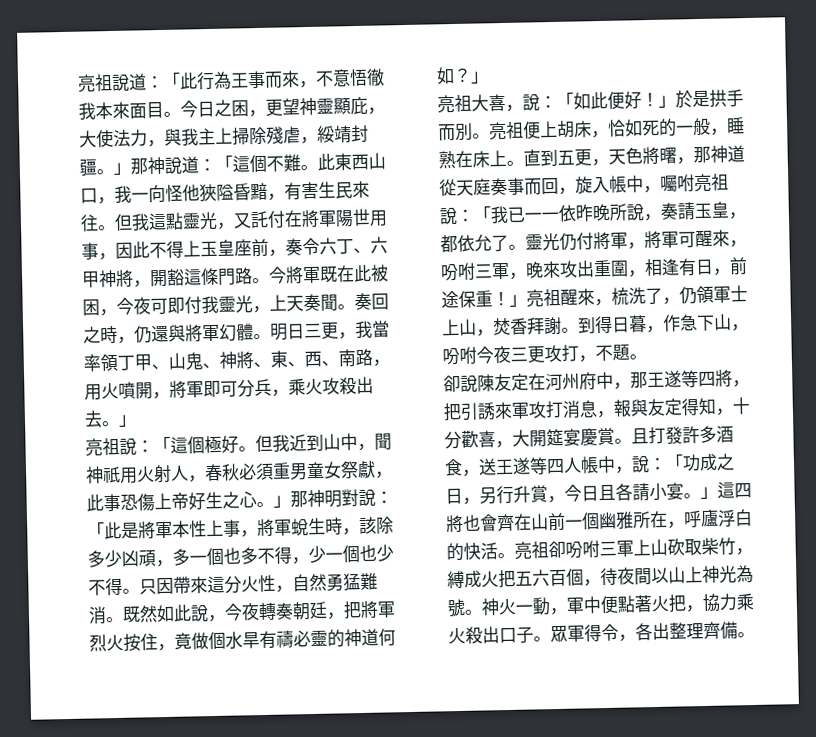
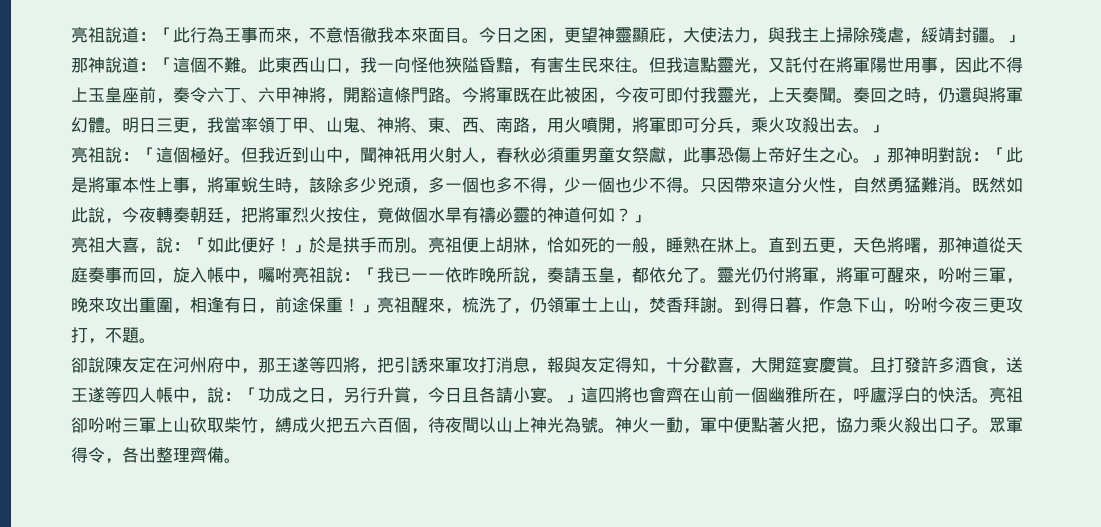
[121,549,139,567] 凶 -> [377,177,394,193] 兇
[573,120,592,138] 床 -> [513,237,530,253] 牀
[472,150,490,168] 床 -> [717,237,734,253] 牀

